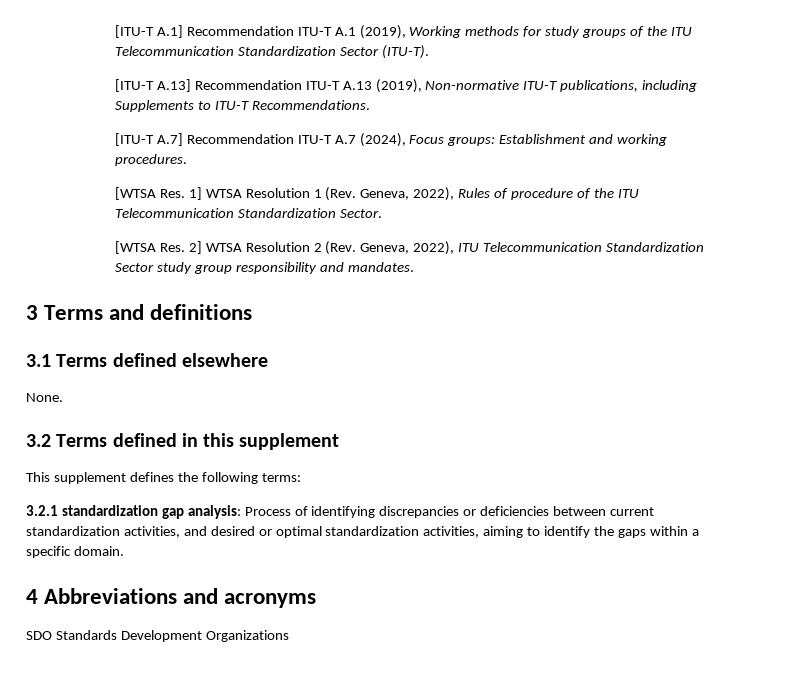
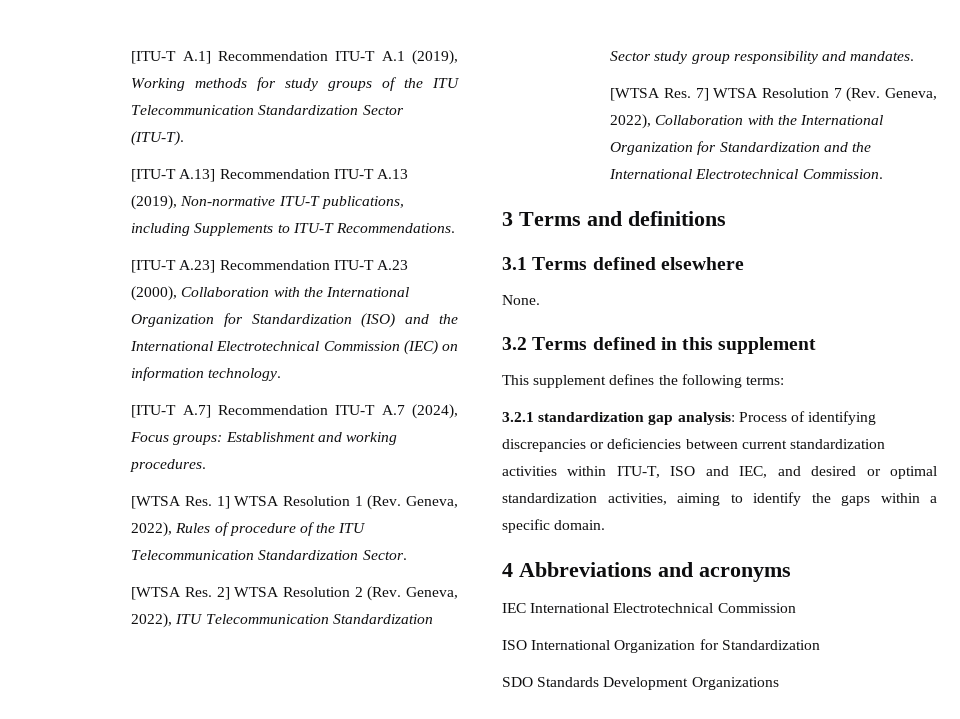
(370, 105) none -> [131,260,408,273] [131,286,409,301] [131,313,458,328] [130,340,458,355] [131,367,282,381] // [ITU-T A.23] Recommendation ITU-T A.23 (2000), Collaboration with the International Organization for Standardization (ISO) and the International Electrotechnical Commission (IEC) on information technology.
(414, 267) none -> [610,87,937,102] [610,114,883,129] [610,141,871,155] [609,169,883,179] // [WTSA Res. 7] WTSA Resolution 7 (Rev. Geneva, 2022), Collaboration with the International Organization for Standardization and the International Electrotechnical Commission.
[123,526,180,538] activities, -> [502,466,768,478] activities within ITU-T, ISO and IEC,
(317, 600) none -> [502,603,796,613] [502,639,820,653] // IEC International Electrotechnical Commission // ISO International Organization for Standardization

